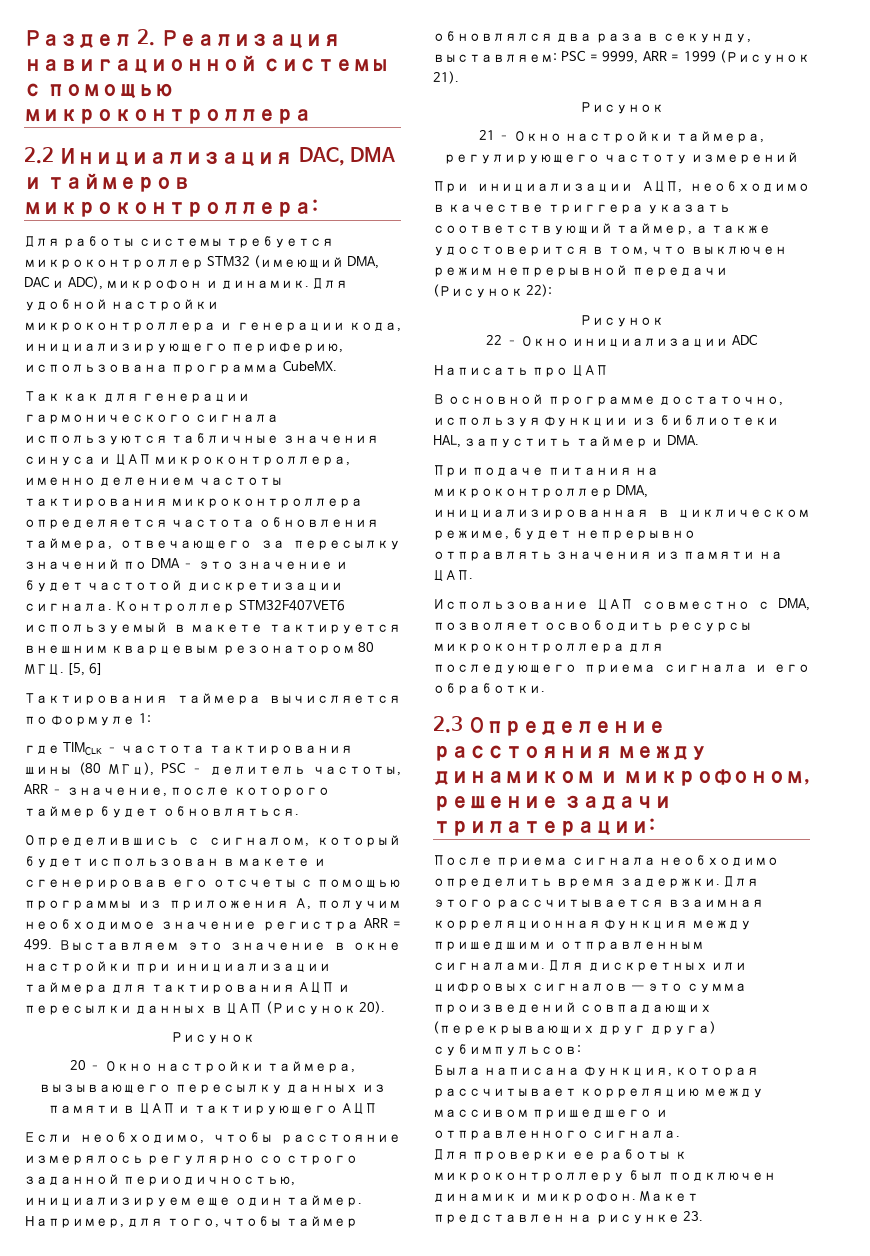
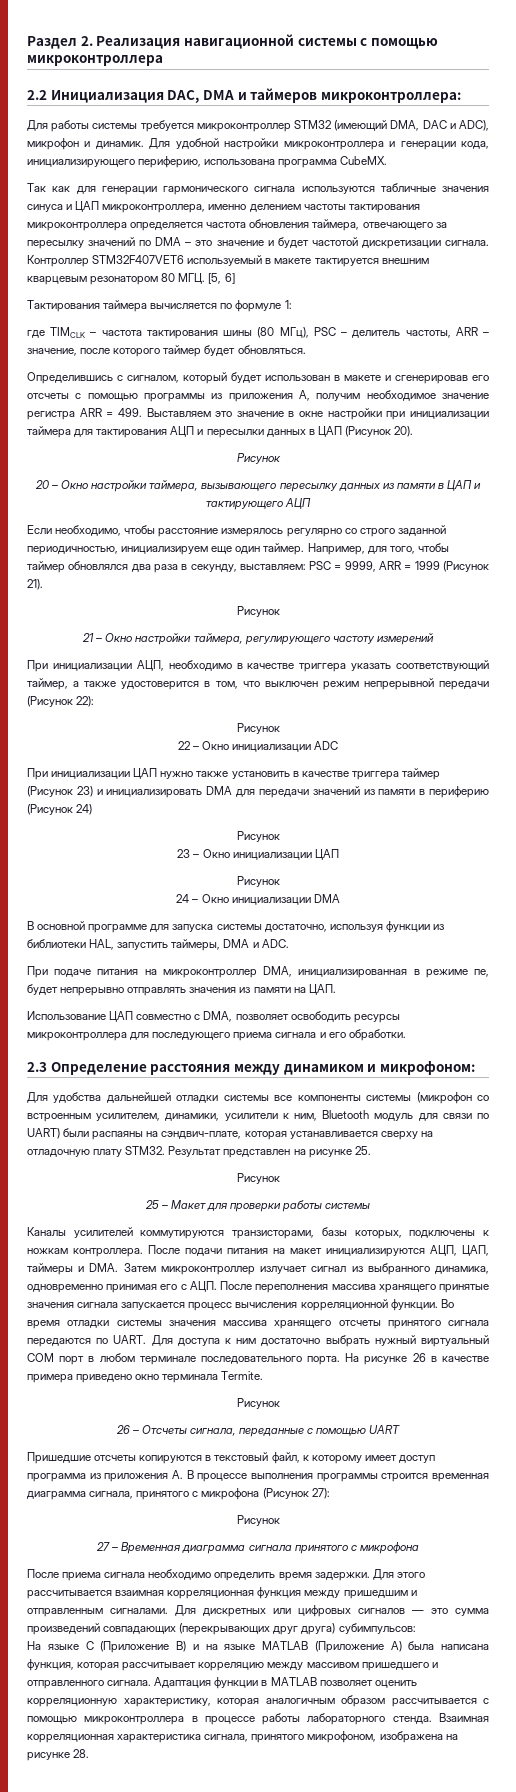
[433,365,608,377] Написать про ЦАП -> [27,768,440,780] [27,786,489,798] [27,804,93,815] [236,831,280,842] [177,849,339,860] [236,876,280,887] [176,894,340,905] При инициализации ЦАП нужно также установить в качестве триггера таймер (Рисунок 23) и инициализировать DMA для передачи значений из памяти в периферию (Рисунок 24) // Рисунок // 23 – Окно инициализации ЦАП // Рисунок // 24 – Окно инициализации DMA
(656, 401) none -> [150,924,262,932] для запуска системы
[575,435,699,448] таймер и DMA. -> [171,939,289,951] таймеры, DMA и ADC.
[678,509,810,518] [433,530,509,540] циклическом режиме, -> [425,969,489,978] режиме пе,
[623,769,810,786] [433,795,673,811] [433,818,655,836] микрофоном, решение задачи трилатерации: -> [379,1060,475,1075] [27,1092,489,1104] [27,1110,489,1122] [27,1128,433,1140] [27,1146,371,1158] [236,1173,280,1184] [144,1200,371,1212] [27,1227,490,1239] [27,1245,489,1257] [27,1263,489,1275] [27,1281,490,1293] [27,1299,454,1311] [27,1320,489,1329] [27,1335,489,1347] [27,1353,489,1365] [27,1371,264,1383] [236,1398,280,1409] [115,1425,401,1437] [27,1452,435,1464] [27,1470,489,1482] [27,1488,330,1500] [236,1515,280,1526] [96,1542,419,1554] микрофоном: // Для удобства дальнейшей отладки системы все компоненты системы (микрофон со встроенным усилителем, динамики, усилители к ним, Bluetooth модуль для связи по UART) были распаяны на сэндвич-плате, которая устанавливается сверху на отладочную плату STM32. Результат представлен на рисунке 25. // Рисунок // 25 – Макет для проверки работы системы // Каналы усилителей коммутируются транзисторами, базы которых, подключены к ножкам контроллера. После подачи питания на макет инициализируются АЦП, ЦАП, таймеры и DMA. Затем микроконтроллер излучает сигнал из выбранного динамика, одновременно принимая его с АЦП. После переполнения массива хранящего принятые значения сигнала запускается процесс вычисления корреляционной функции. Во время отладки системы значения массива хранящего отсчеты принятого сигнала передаются по UART. Для доступа к ним достаточно выбрать нужный виртуальный COM порт в любом терминале последовательного порта. На рисунке 26 в качестве примера приведено окно терминала Termite. // Рисунок // 26 – Отсчеты сигнала, переданные с помощью UART // Пришедшие отсчеты копируются в текстовый файл, к которому имеет доступ программа из приложения А. В процессе выполнения программы строится временная диаграмма сигнала, принятого с микрофона (Рисунок 27): // Рисунок // 27 – Временная диаграмма сигнала принятого с микрофона
[433,1065,481,1076] Была -> [27,1641,435,1653] На языке C (Приложение В) и на языке MATLAB (Приложение А) была
[433,1149,687,1161] [433,1170,776,1182] [433,1191,700,1203] [433,1211,704,1224] // Для проверки ее работы к микроконтроллеру был подключен динамик и микрофон. Макет представлен на рисунке 23. -> [154,1677,417,1689] [27,1695,489,1707] [27,1713,489,1725] [27,1731,458,1743] [27,1749,90,1761] Адаптация функции в MATLAB позволяет оценить корреляционную характеристику, которая аналогичным образом рассчитывается с помощью микроконтроллера в процессе работы лабораторного стенда. Взаимная корреляционная характеристика сигнала, принятого микрофоном, изображена на рисунке 28.

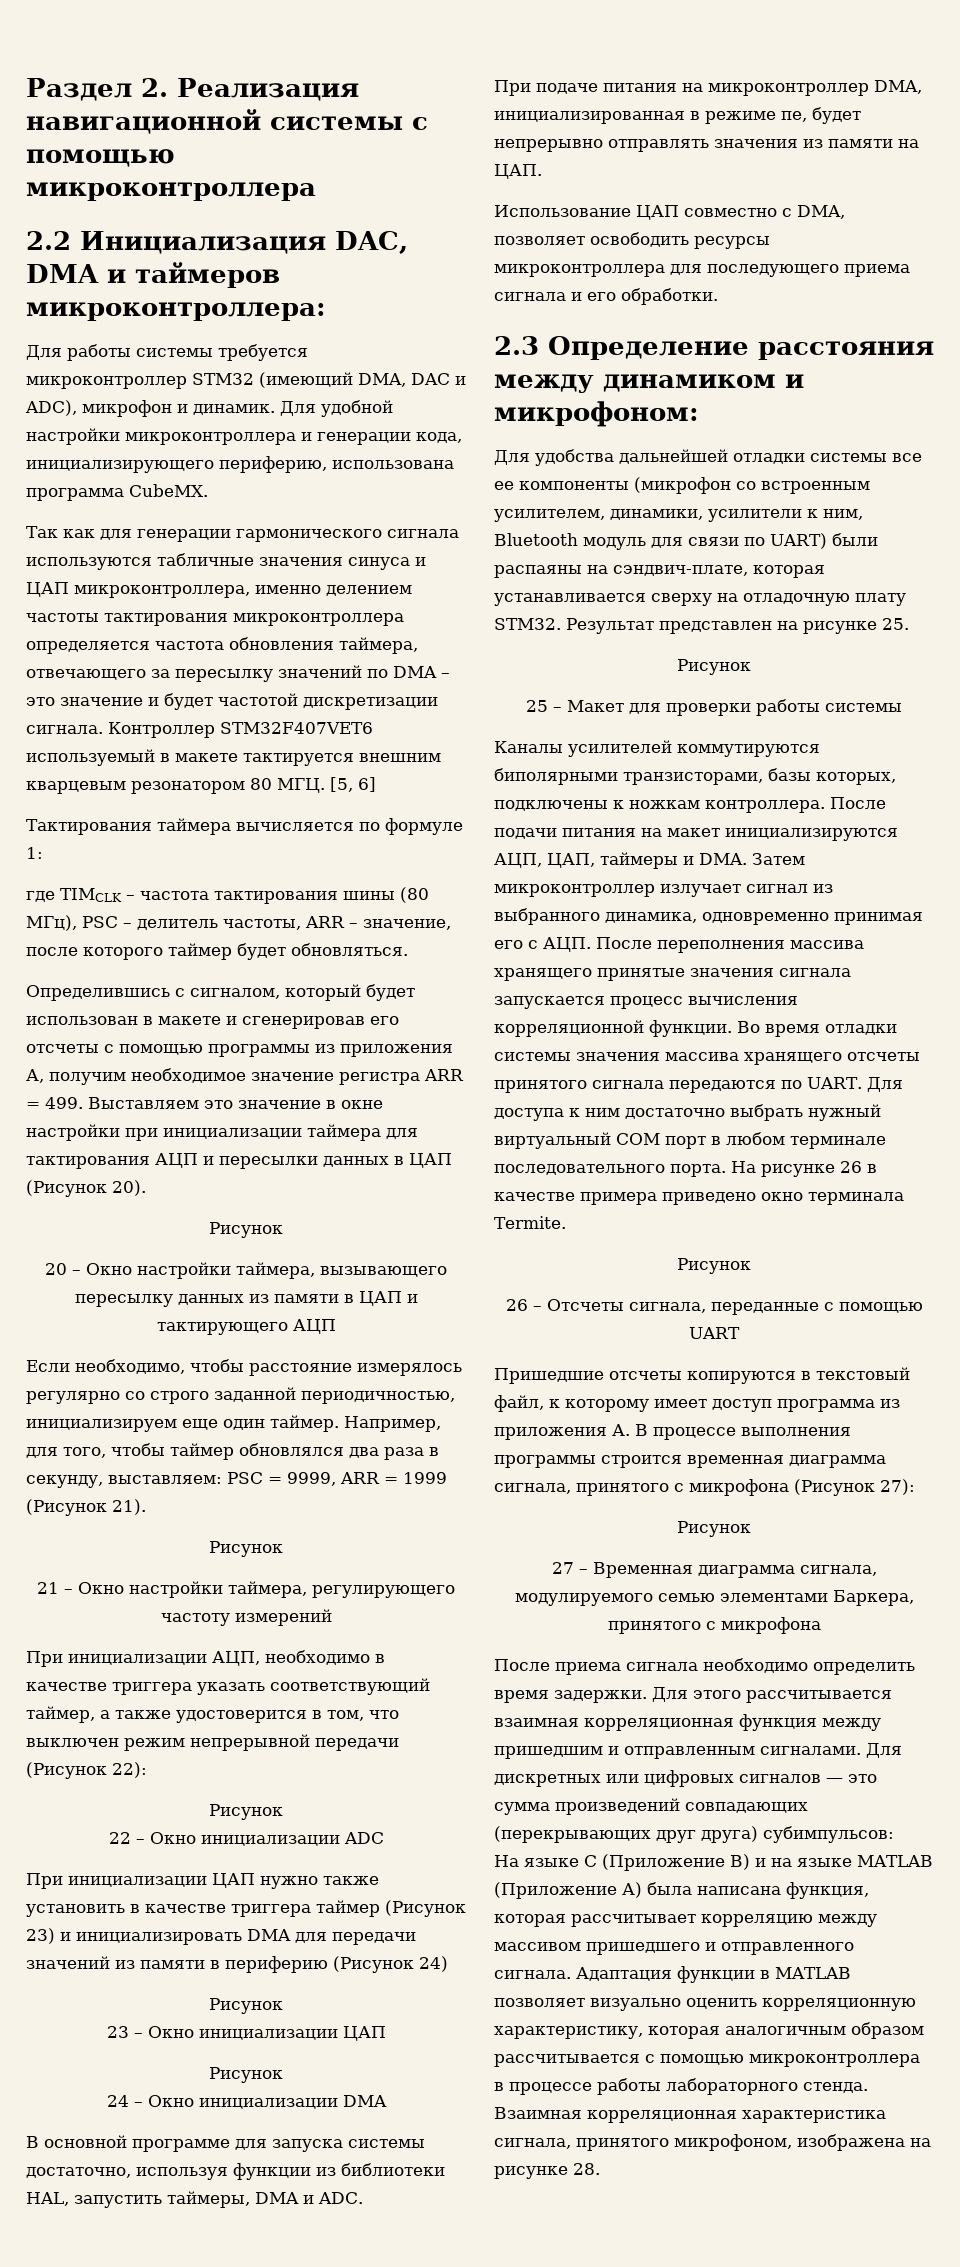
[297,1095,412,1101] компоненты системы -> [494,481,629,490] ее компоненты
(225, 1234) none -> [494,768,618,785] биполярными
[248,1545,292,1551] сигнала -> [799,1565,877,1576] [514,1590,914,1606] сигнала, модулируемого семью элементами Баркера,
(373, 1683) none -> [590,1998,681,2011] визуально

